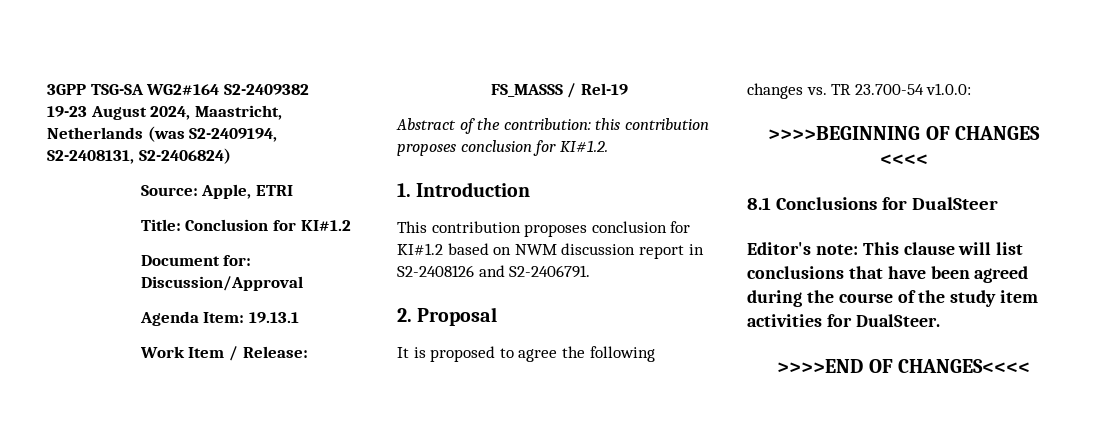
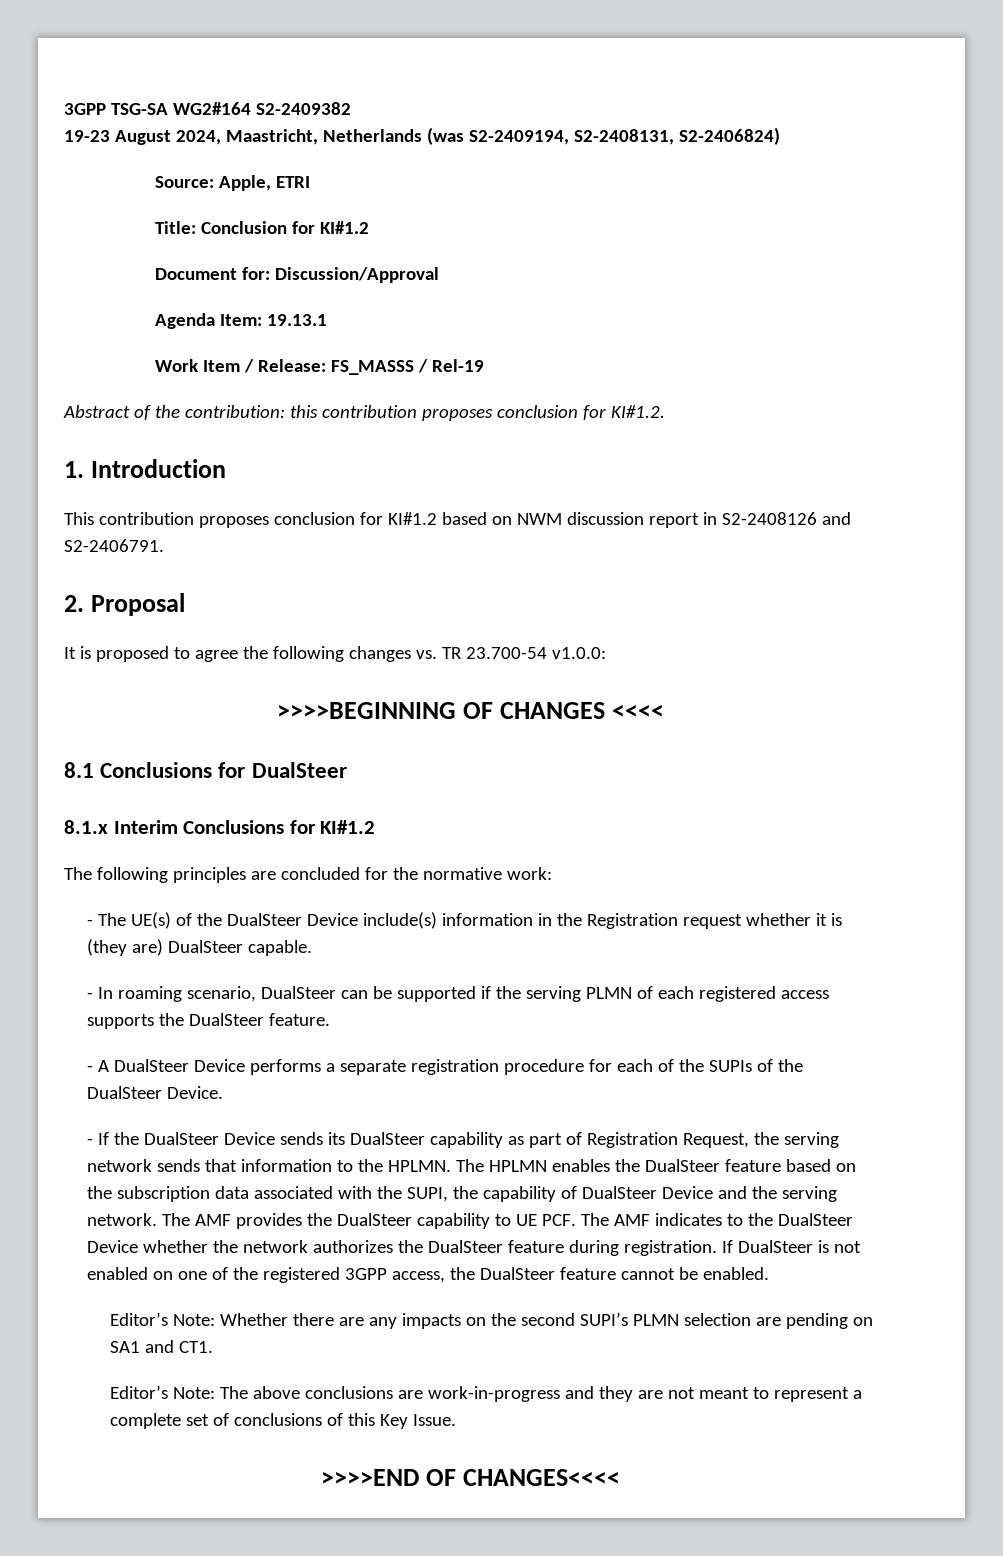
[747,242,1024,255] [747,266,1029,283] [747,290,1039,307] [747,314,940,327] Editor's note: This clause will list conclusions that have been agreed during the course of the study item activities for DualSteer. -> [64,820,376,834] [64,867,552,883] [86,912,842,929] [86,939,312,956] [86,986,829,1002] [86,1013,330,1029] [86,1059,803,1075] [86,1086,223,1099] [86,1132,839,1148] [86,1159,856,1172] [86,1186,837,1202] [86,1213,853,1229] [86,1240,861,1256] [86,1267,769,1283] [109,1312,873,1329] [109,1340,213,1353] [109,1385,862,1402] [109,1413,456,1429] 8.1.x Interim Conclusions for KI#1.2 // The following principles are concluded for the normative work: // - The UE(s) of the DualSteer Device include(s) information in the Registration request whether it is (they are) DualSteer capable. // - In roaming scenario, DualSteer can be supported if the serving PLMN of each registered access supports the DualSteer feature. // - A DualSteer Device performs a separate registration procedure for each of the SUPIs of the DualSteer Device. // - If the DualSteer Device sends its DualSteer capability as part of Registration Request, the serving network sends that information to the HPLMN. The HPLMN enables the DualSteer feature based on the subscription data associated with the SUPI, the capability of DualSteer Device and the serving network. The AMF provides the DualSteer capability to UE PCF. The AMF indicates to the DualSteer Device whether the network authorizes the DualSteer feature during registration. If DualSteer is not enabled on one of the registered 3GPP access, the DualSteer feature cannot be enabled. // Editor’s Note: Whether there are any impacts on the second SUPI’s PLMN selection are pending on SA1 and CT1. // Editor’s Note: The above conclusions are work-in-progress and they are not meant to represent a complete set of conclusions of this Key Issue.

